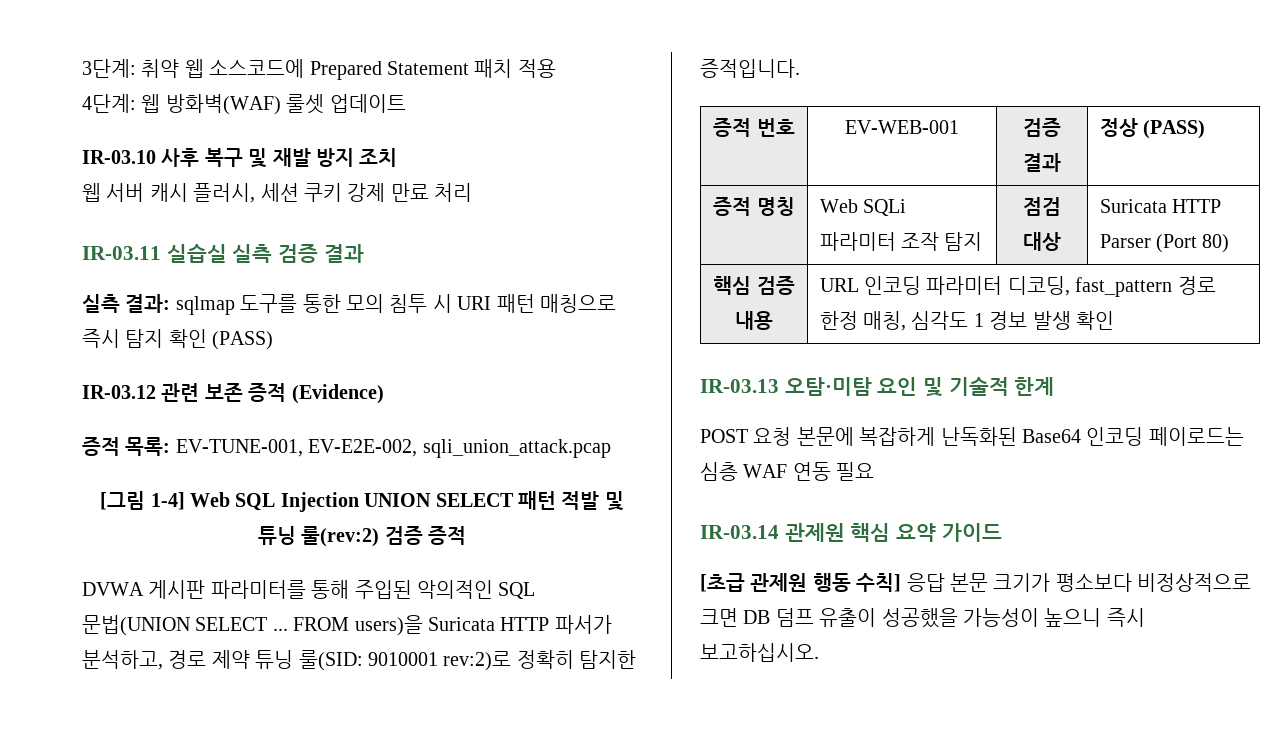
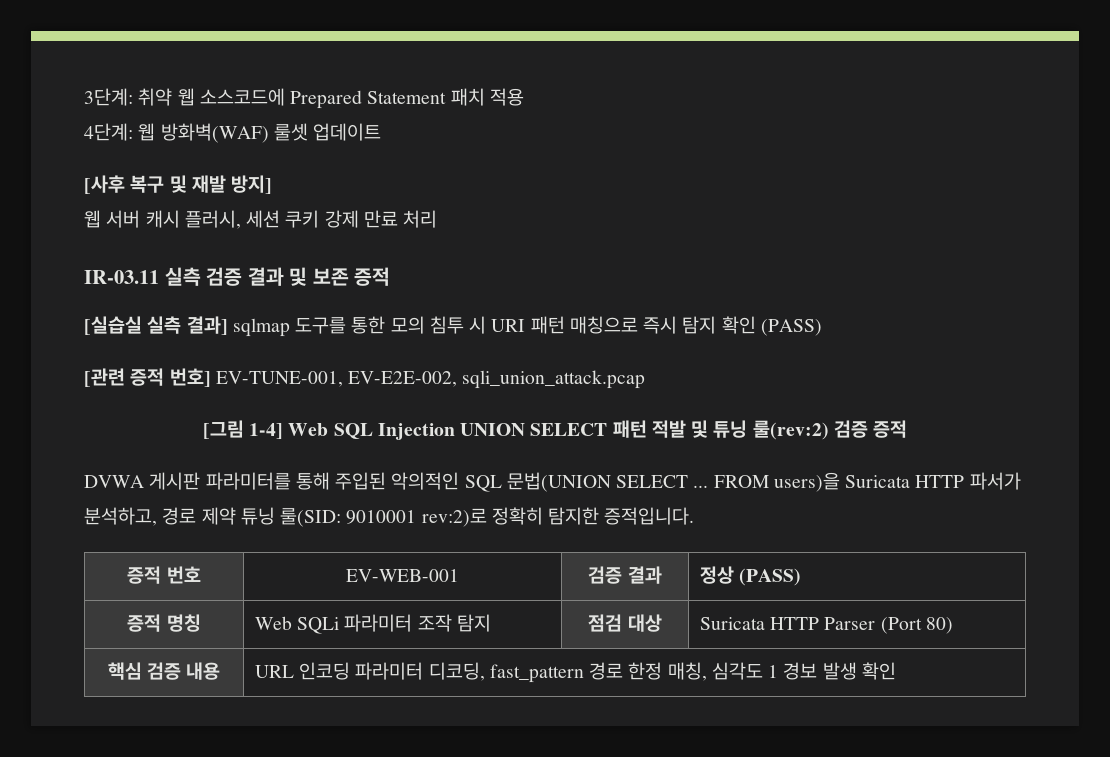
[82,148,200,167] IR-03.10 사후 -> [84,175,125,194] [사후
[316,148,398,167] 방지 조치 -> [231,175,273,194] 방지]
[166,244,227,263] 실습실 -> (159, 277) none
[82,294,171,313] // 실측 결과: -> [289,267,391,286] [84,316,228,335] 및 보존 증적 // [실습실 실측 결과]
[82,383,384,404] [82,437,171,456] IR-03.12 관련 보존 증적 (Evidence) // 증적 목록: -> [84,368,211,387] [관련 증적 번호]
[700,377,1055,397] [700,427,1244,446] [700,462,875,481] [700,523,1002,542] [700,573,1252,592] [700,608,1145,628] [700,643,819,662] // IR-03.13 오탐·미탐 요인 및 기술적 한계 // POST 요청 본문에 복잡하게 난독화된 Base64 인코딩 페이로드는 심층 WAF 연동 필요 // IR-03.14 관제원 핵심 요약 가이드 // [초급 관제원 행동 수칙] 응답 본문 크기가 평소보다 비정상적으로 크면 DB 덤프 유출이 성공했을 가능성이 높으니 즉시 보고하십시오. -> (896, 671) none

